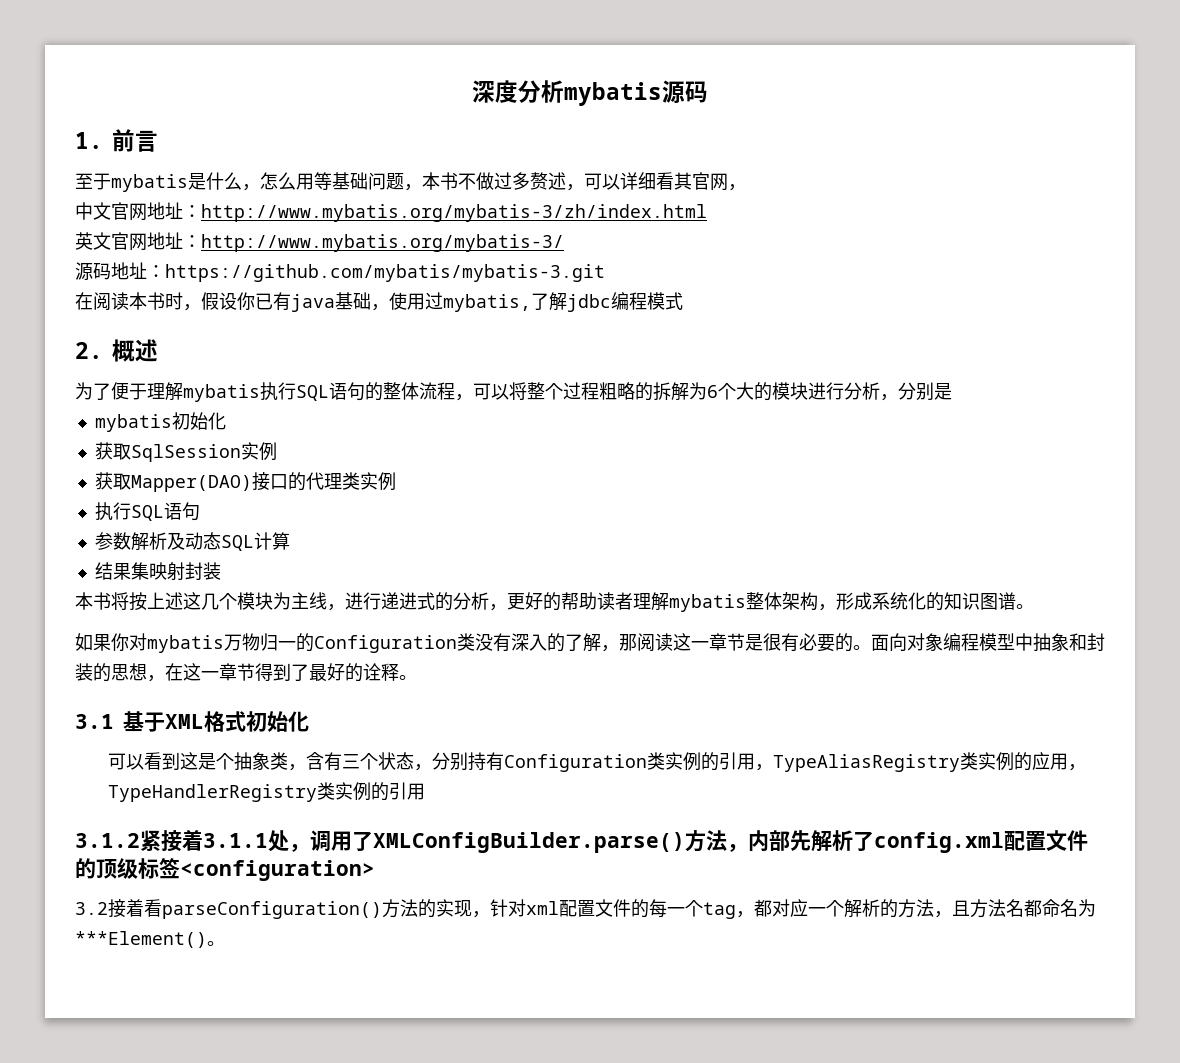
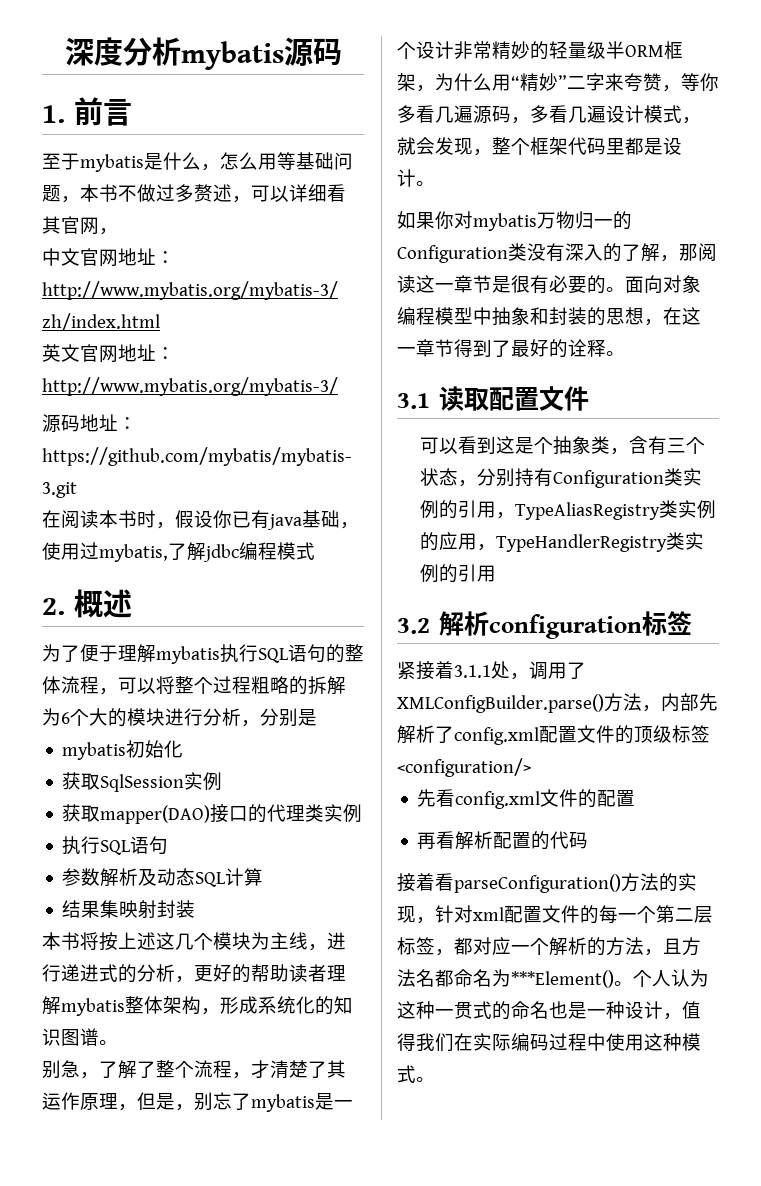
[130,475,252,492] Mapper(DAO) -> [100,805,211,824] mapper(DAO)
(1034, 606) none -> [42,1060,346,1079] [42,1092,353,1112] [397,41,683,60] [397,73,719,92] [397,105,701,124] [397,137,682,156] [397,169,435,187] // 别急，了解了整个流程，才清楚了其运作原理，但是，别忘了mybatis是一个设计非常精妙的轻量级半ORM框架，为什么用“精妙”二字来夸赞，等你多看几遍源码，多看几遍设计模式，就会发现，整个框架代码里都是设计。
[123,711,309,732] 基于XML格式初始化 -> [439,386,590,411] 读取配置文件
[75,833,140,848] 3.1.2 -> [397,611,693,639] 3.2解析configuration标签 //
[180,860,375,881] [75,902,108,915] <configuration> // 3.2 -> [397,758,531,777] [417,789,636,809] [417,831,589,850] <configuration/> // 先看config.xml文件的配置 // 再看解析配置的代码 //
[703,902,736,919] tag -> [656,905,713,923] [397,937,435,955] 第二层标签
(225, 943) none -> [633,969,709,987] [397,1001,701,1020] [397,1033,701,1052] [397,1065,435,1083] 个人认为这种一贯式的命名也是一种设计，值得我们在实际编码过程中使用这种模式。

